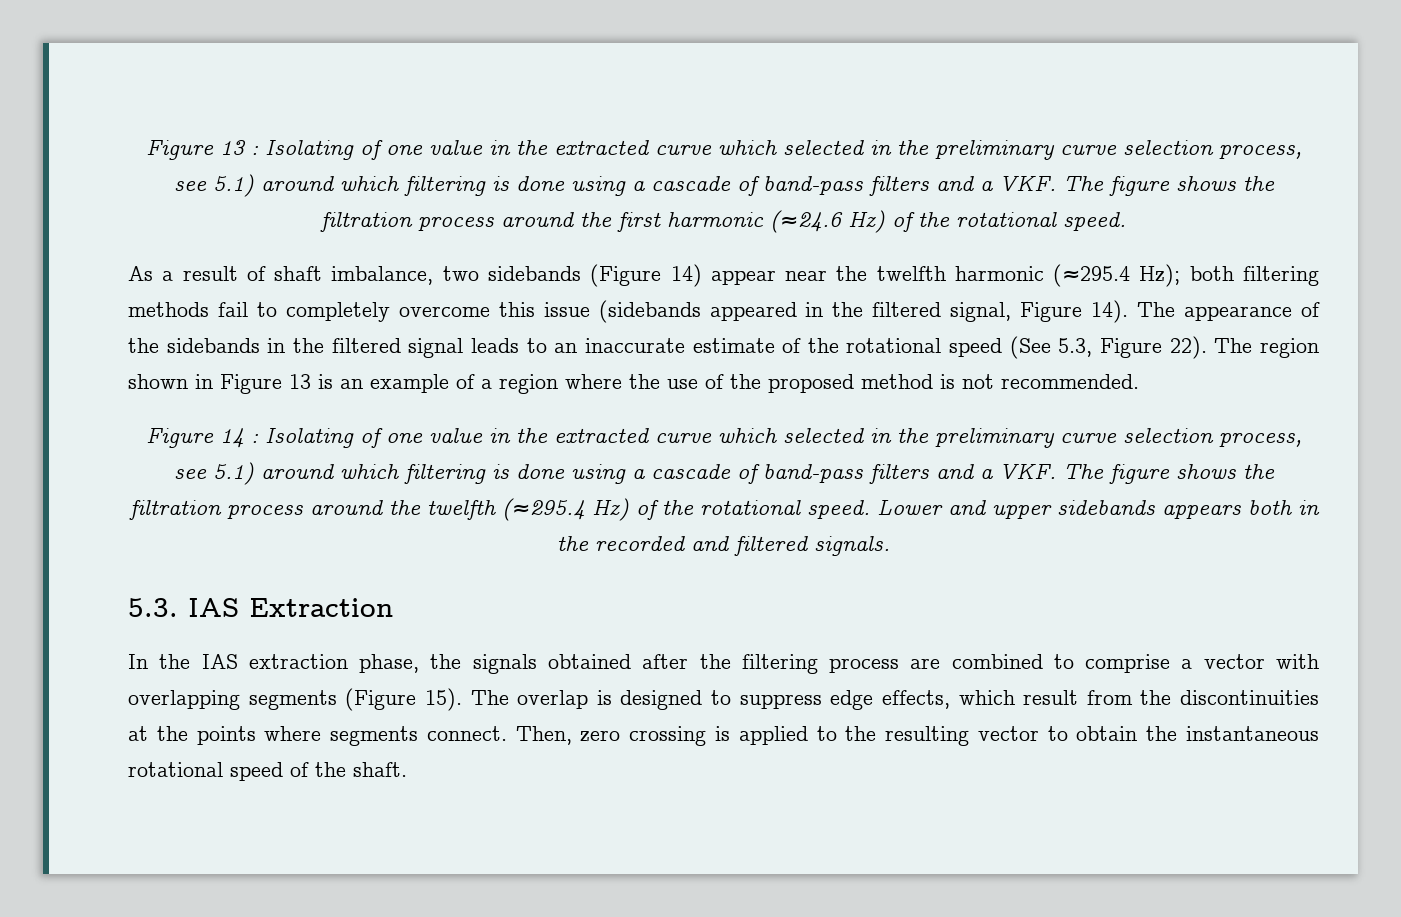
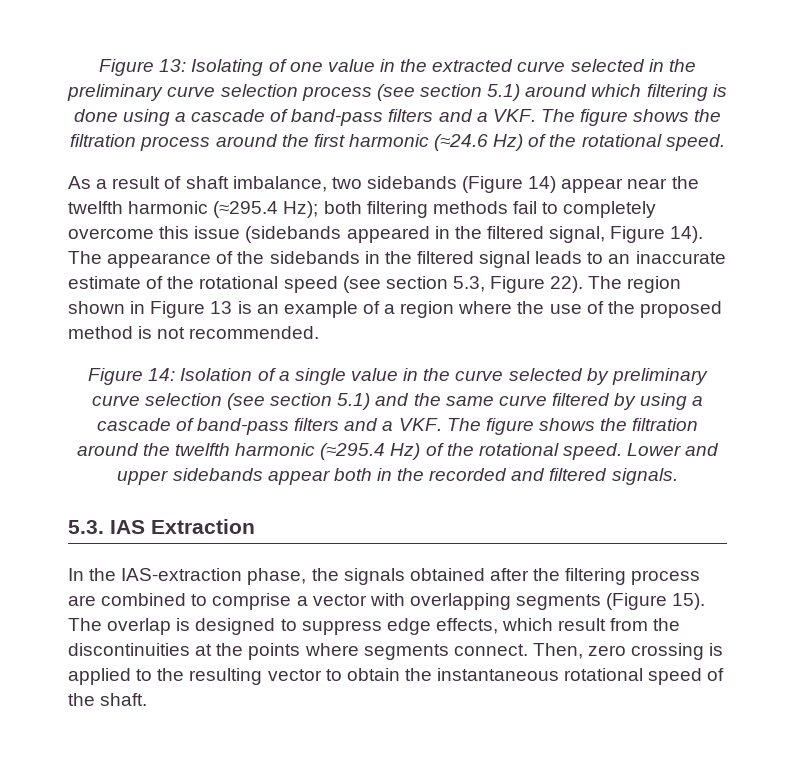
[145,140,1302,160] [173,181,207,191] Figure 13 : Isolating of one value in the extracted curve which selected in the preliminary curve selection process, see -> [99,59,696,76] [67,84,482,101] Figure 13: Isolating of one value in the extracted curve selected in the preliminary curve selection process (see section
[1009,336,1051,359] (See -> [342,276,448,293] (see section
[219,428,1302,448] [173,462,565,485] 14 : Isolating of one value in the extracted curve which selected in the preliminary curve selection process, see 5.1) around which filtering is done -> [148,368,708,385] [91,393,637,410] 14: Isolation of a single value in the curve selected by preliminary curve selection (see section 5.1) and the same curve filtered by
[226,505,303,519] process -> (699, 424) none
(496, 510) none -> [235,443,316,456] harmonic
[1161,505,1241,519] appears -> [267,470,330,485] appear
[201,654,348,669] IAS extraction -> [121,568,243,581] IAS-extraction

